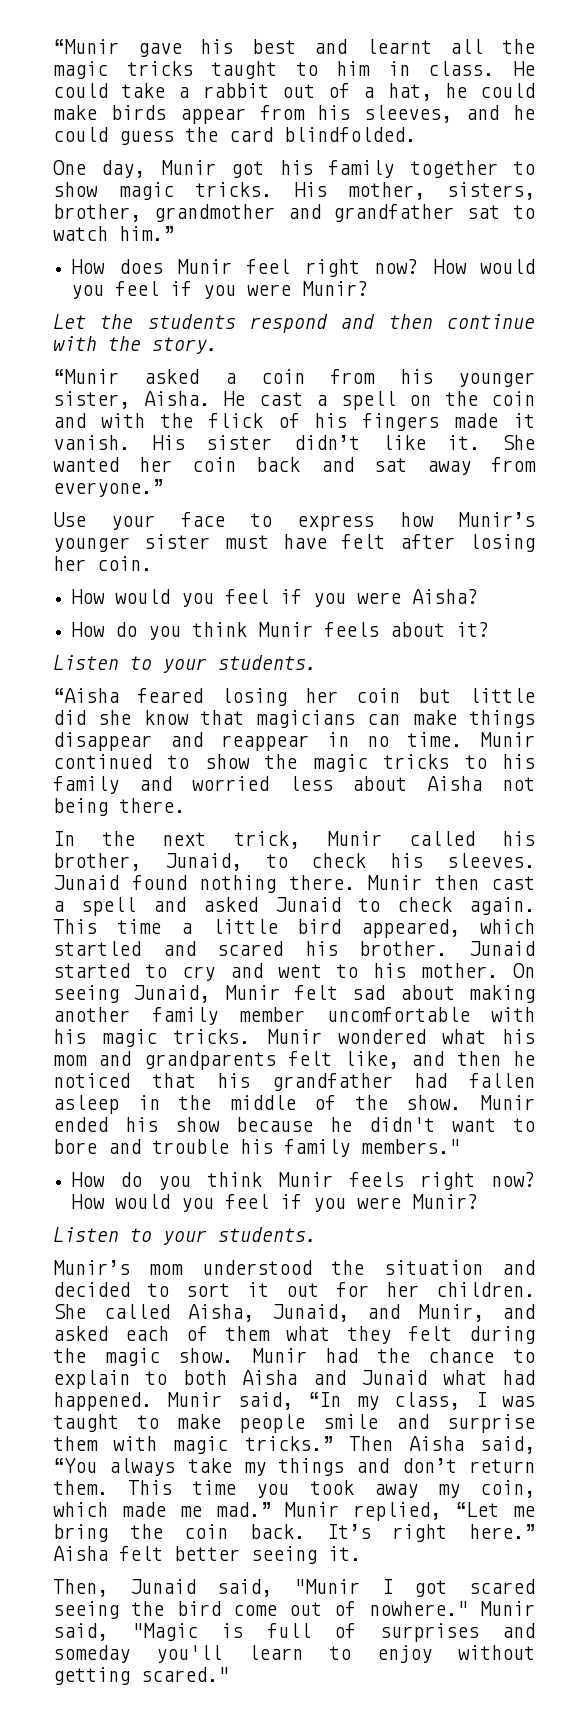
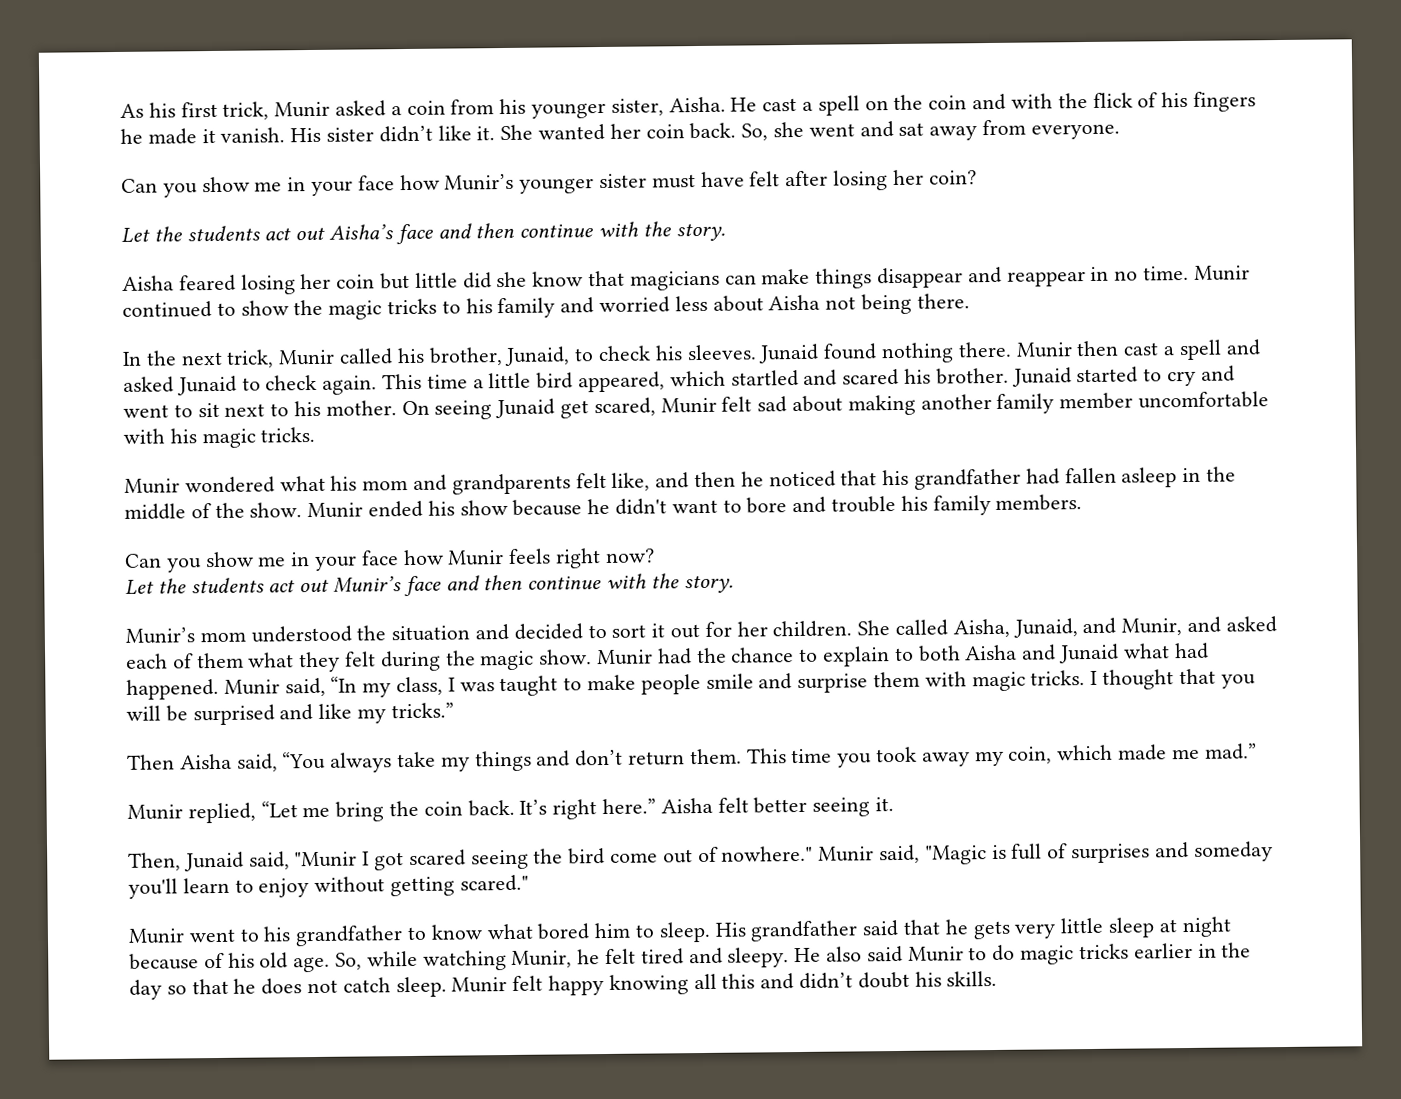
[53,39,535,57] [53,61,535,79] [53,83,535,101] [53,105,535,124] [53,127,416,145] [53,160,535,178] [53,182,535,200] [53,204,535,222] [53,226,174,241] [71,259,535,277] [71,281,369,299] [53,314,535,333] [53,336,218,354] [53,369,119,384] “Munir gave his best and learnt all the magic tricks taught to him in class. He could take a rabbit out of a hat, he could make birds appear from his sleeves, and he could guess the card blindfolded. // One day, Munir got his family together to show magic tricks. His mother, sisters, brother, grandmother and grandfather sat to watch him.” // How does Munir feel right now? How would you feel if you were Munir? // Let the students respond and then continue with the story. // “Munir -> [120,101,331,120] As his first trick, Munir
(440, 422) none -> [120,128,143,144] he
[256,457,536,475] [53,479,163,497] [53,512,375,531] back and sat away from everyone.” // Use your face to express -> [689,119,1120,141] [121,175,395,198] back. So, she went and sat away from everyone. // Can you show me in your face
[97,556,152,571] [71,589,479,607] [71,622,490,640] [53,655,317,673] [53,688,119,703] coin. // How would you feel if you were Aisha? // How do you think Munir feels about it? // Listen to your students. // “Aisha -> [928,170,977,185] [121,221,726,245] [122,275,174,291] coin? // Let the students act out Aisha’s face and then continue with the story. // Aisha
(359, 971) none -> [197,402,290,418] sit next to
[133,985,211,1003] Junaid, -> [495,397,656,419] Junaid get scared,
(251, 1036) none -> (316, 434) //
[361,1139,460,1154] [71,1172,535,1190] [71,1194,479,1212] [53,1227,317,1245] members." // How do you think Munir feels right now? How would you feel if you were Munir? // Listen to your students. -> [995,494,1083,511] [125,548,655,573] [125,573,734,597] members. // Can you show me in your face how Munir feels right now? // Let the students act out Munir’s face and then continue with the story.
(229, 1445) none -> [1030,668,1256,690] [126,703,387,726] tricks. I thought that you will be surprised and like my
(333, 1443) none -> (454, 710) //
(271, 1509) none -> (1257, 751) //
(229, 1674) none -> [128,916,1232,947] [129,942,1252,973] [129,970,998,1000] // Munir went to his grandfather to know what bored him to sleep. His grandfather said that he gets very little sleep at night because of his old age. So, while watching Munir, he felt tired and sleepy. He also said Munir to do magic tricks earlier in the day so that he does not catch sleep. Munir felt happy knowing all this and didn’t doubt his skills.

